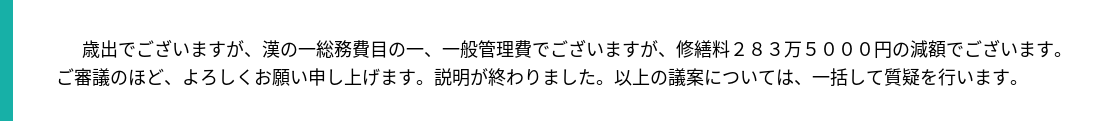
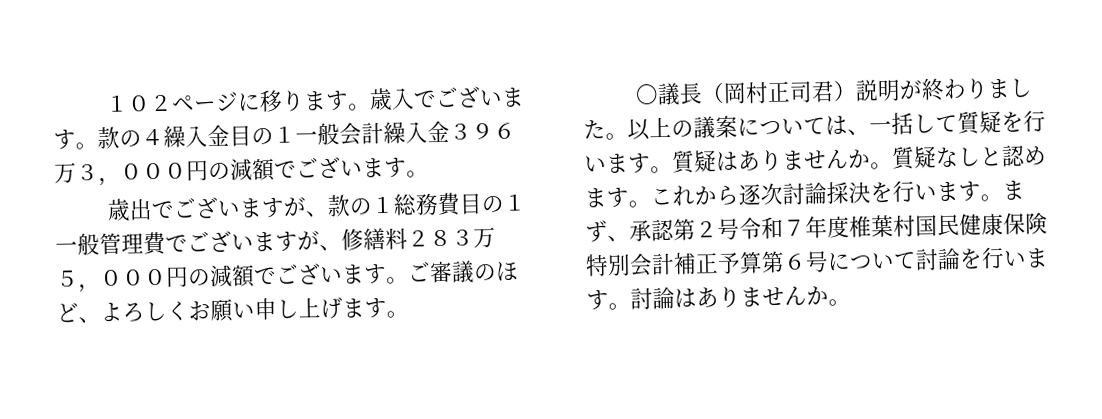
(81, 49) none -> [105,86,526,113] [53,120,516,150] [54,156,429,187] １０２ページに移ります。歳入でございます。款の４繰入金目の１一般会計繰入金３９６万３，０００円の減額でございます。 //
[261,40,316,58] 漢の一 -> [327,194,396,217] 款の１
[405,48,442,58] 一、 -> [503,194,528,211] １
(820, 49) none -> [78,284,101,293] ，
(434, 82) none -> [635,80,858,106] // 〇議長（岡村正司君）
(1028, 82) none -> [671,144,1047,174] [584,180,1025,209] [585,212,1048,243] [585,246,1049,277] [586,285,851,311] 質疑はありませんか。質疑なしと認めます。これから逐次討論採決を行います。まず、承認第２号令和７年度椎葉村国民健康保険特別会計補正予算第６号について討論を行います。討論はありませんか。

